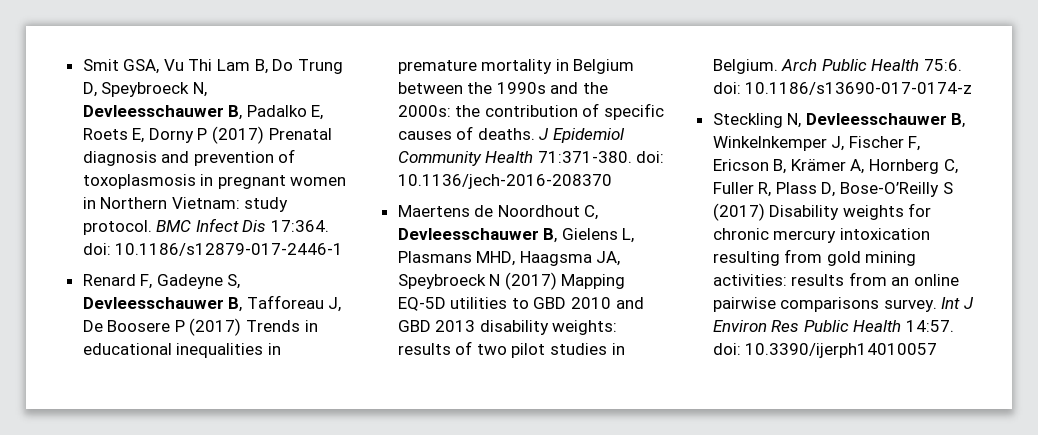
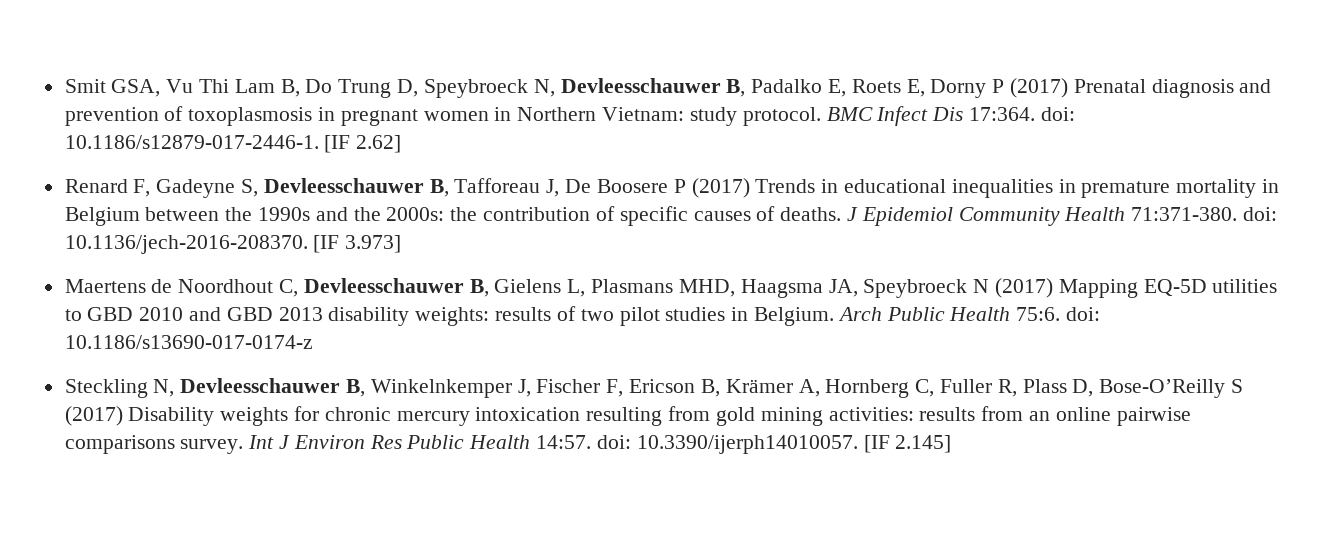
[115,243,344,256] 10.1186/s12879-017-2446-1 -> [64,135,402,153] 10.1186/s12879-017-2446-1. [IF 2.62]
[397,174,612,189] 10.1136/jech-2016-208370 -> [64,235,402,254] 10.1136/jech-2016-208370. [IF 3.973]
[745,343,938,358] 10.3390/ijerph14010057 -> [636,435,952,454] 10.3390/ijerph14010057. [IF 2.145]

